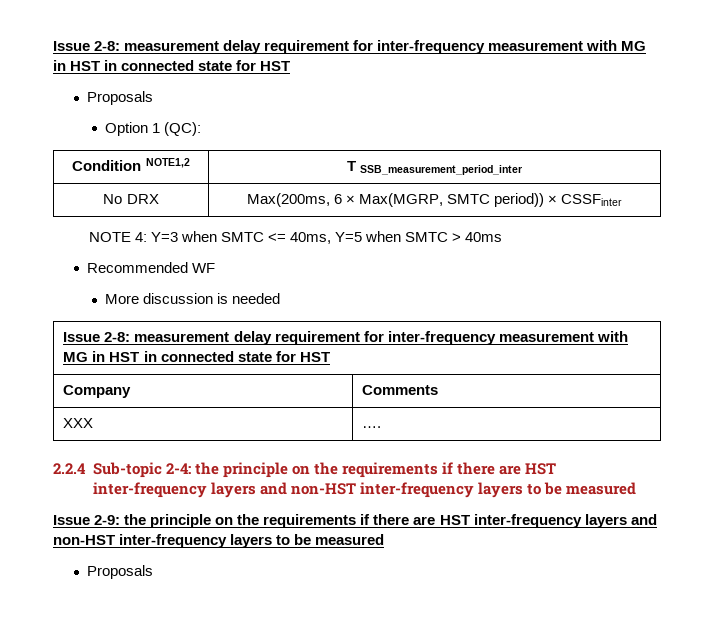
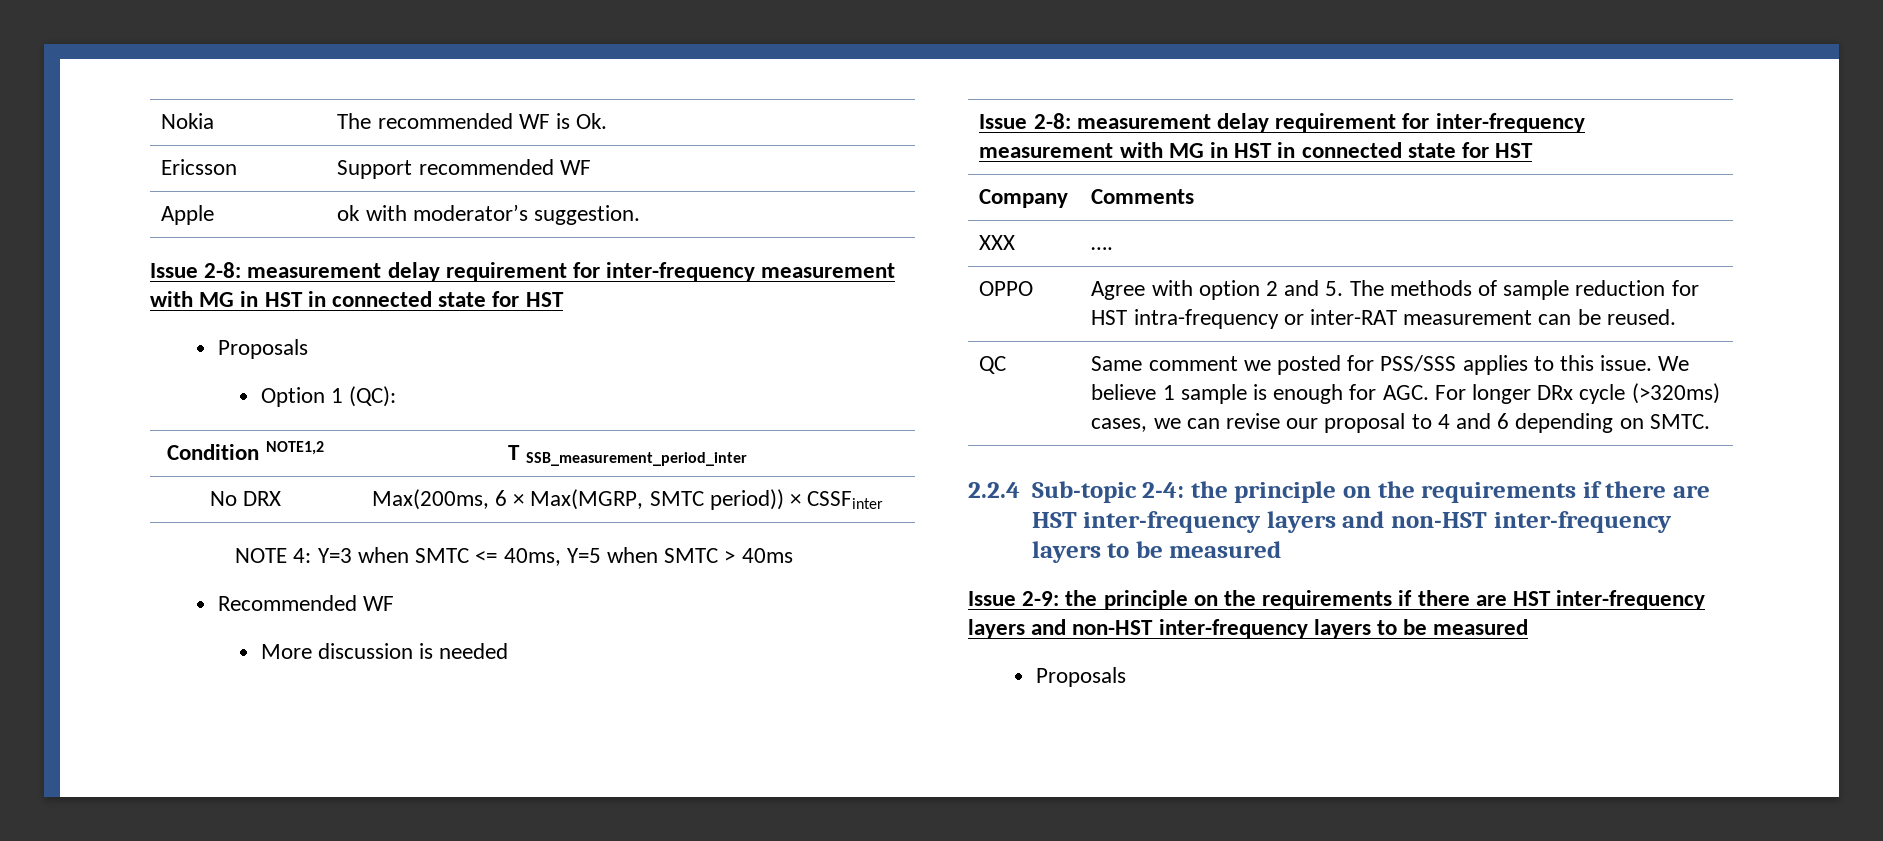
(53, 46) none -> [161,113,215,129] [337,113,608,129] [161,159,238,175] [337,159,591,179] [161,205,215,225] [337,204,641,225] Nokia | The recommended WF is Ok. // Ericsson | Support recommended WF // Apple | ok with moderator’s suggestion. //
(382, 427) none -> [979,281,1034,296] [1091,280,1699,300] [1091,309,1676,329] [979,356,1007,374] [1091,355,1690,375] [1091,383,1720,404] [1091,413,1710,433] // OPPO | Agree with option 2 and 5. The methods of sample reduction for HST intra-frequency or inter-RAT measurement can be reused. // QC | Same comment we posted for PSS/SSS applies to this issue. We believe 1 sample is enough for AGC. For longer DRx cycle (>320ms) cases, we can revise our proposal to 4 and 6 depending on SMTC.

